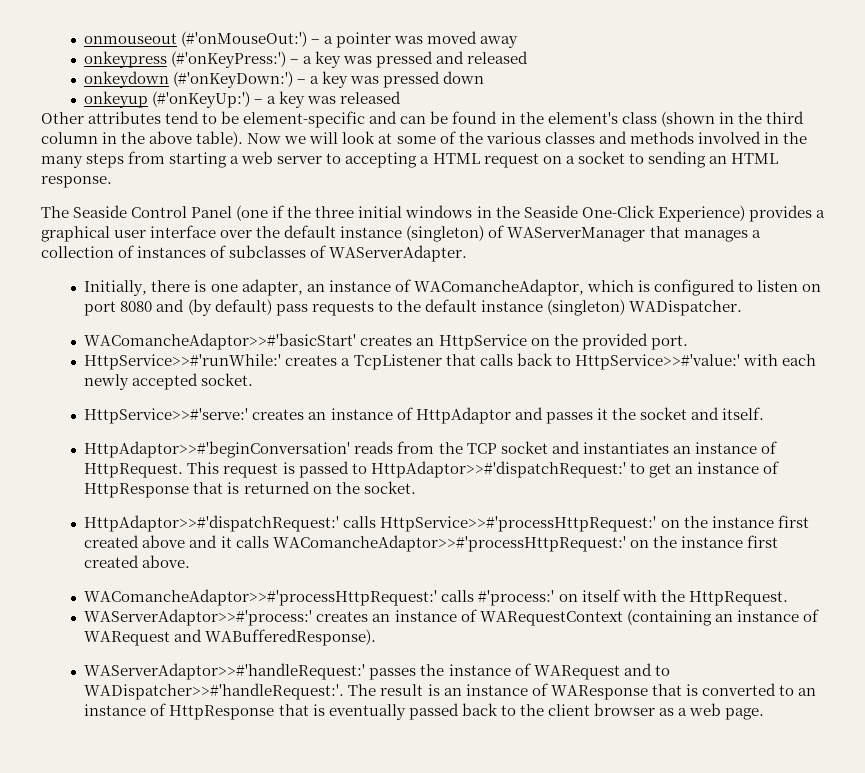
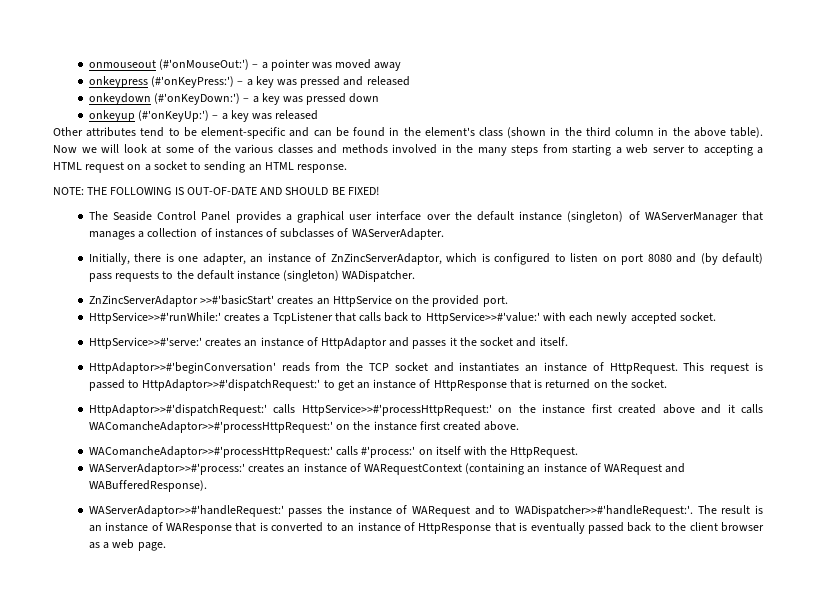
[41,205,745,222] The Seaside Control Panel (one if the three initial windows in the Seaside One-Click Experience) -> [53,186,379,195] [88,211,231,221] NOTE: THE FOLLOWING IS OUT-OF-DATE AND SHOULD BE FIXED! // The Seaside Control Panel
[413,279,584,296] WAComancheAdaptor, -> [330,253,442,265] ZnZincServerAdaptor,
[84,333,357,350] WAComancheAdaptor>>#'basicStart' -> [88,295,275,307] ZnZincServerAdaptor >>#'basicStart'

